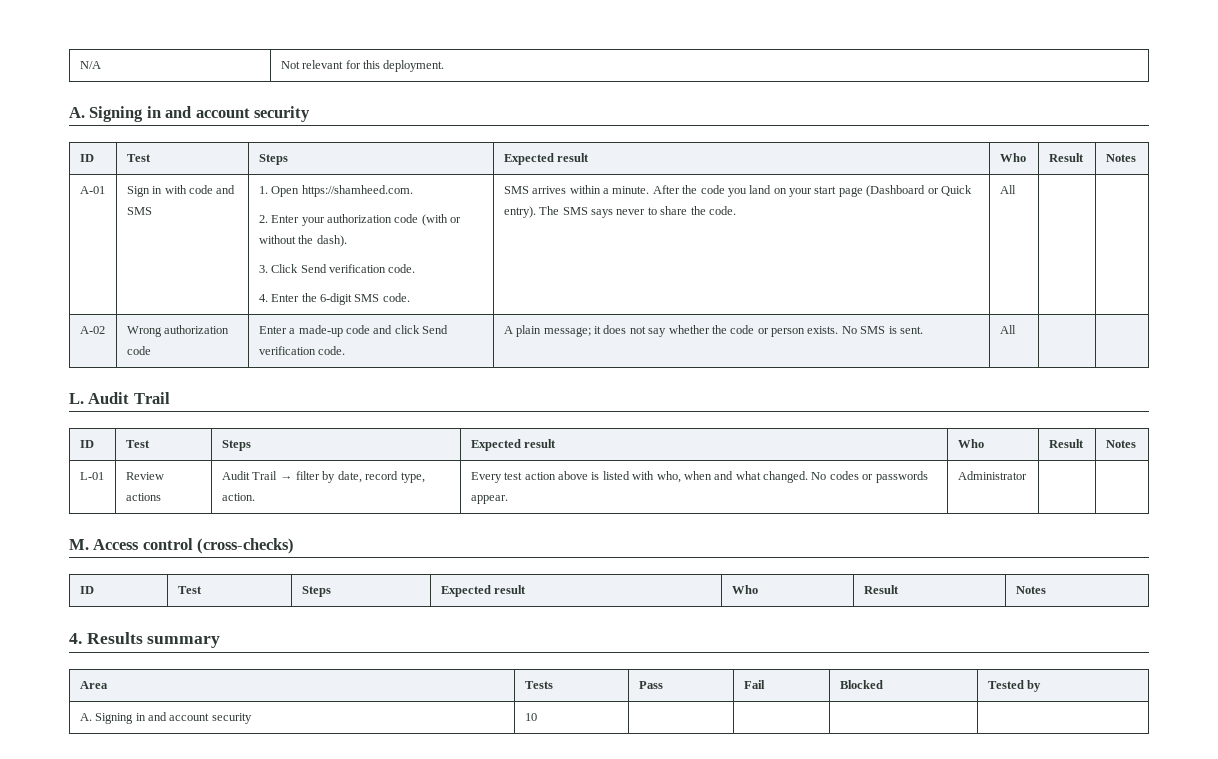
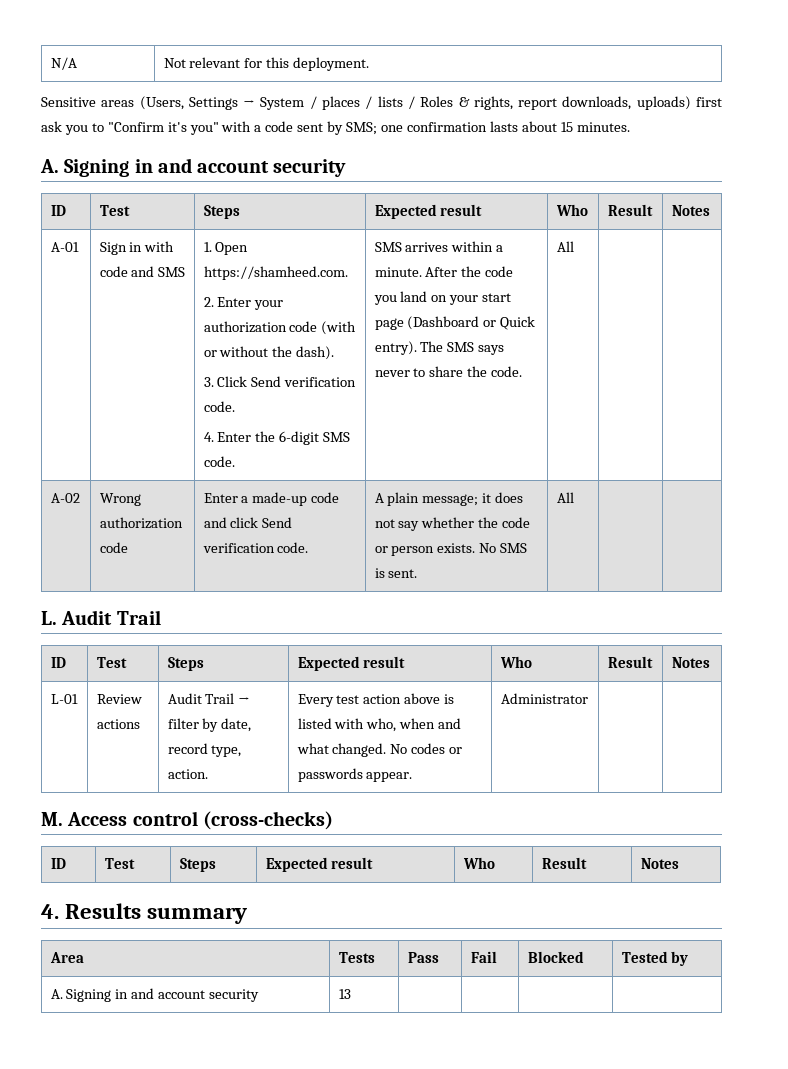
(445, 66) none -> [41,96,722,110] [41,121,630,135] // Sensitive areas (Users, Settings → System / places / lists / Roles & rights, report downloads, uploads) first ask you to "Confirm it's you" with a code sent by SMS; one confirmation lasts about 15 minutes.
[524,713,537,721] 10 -> [338,989,351,999] 13

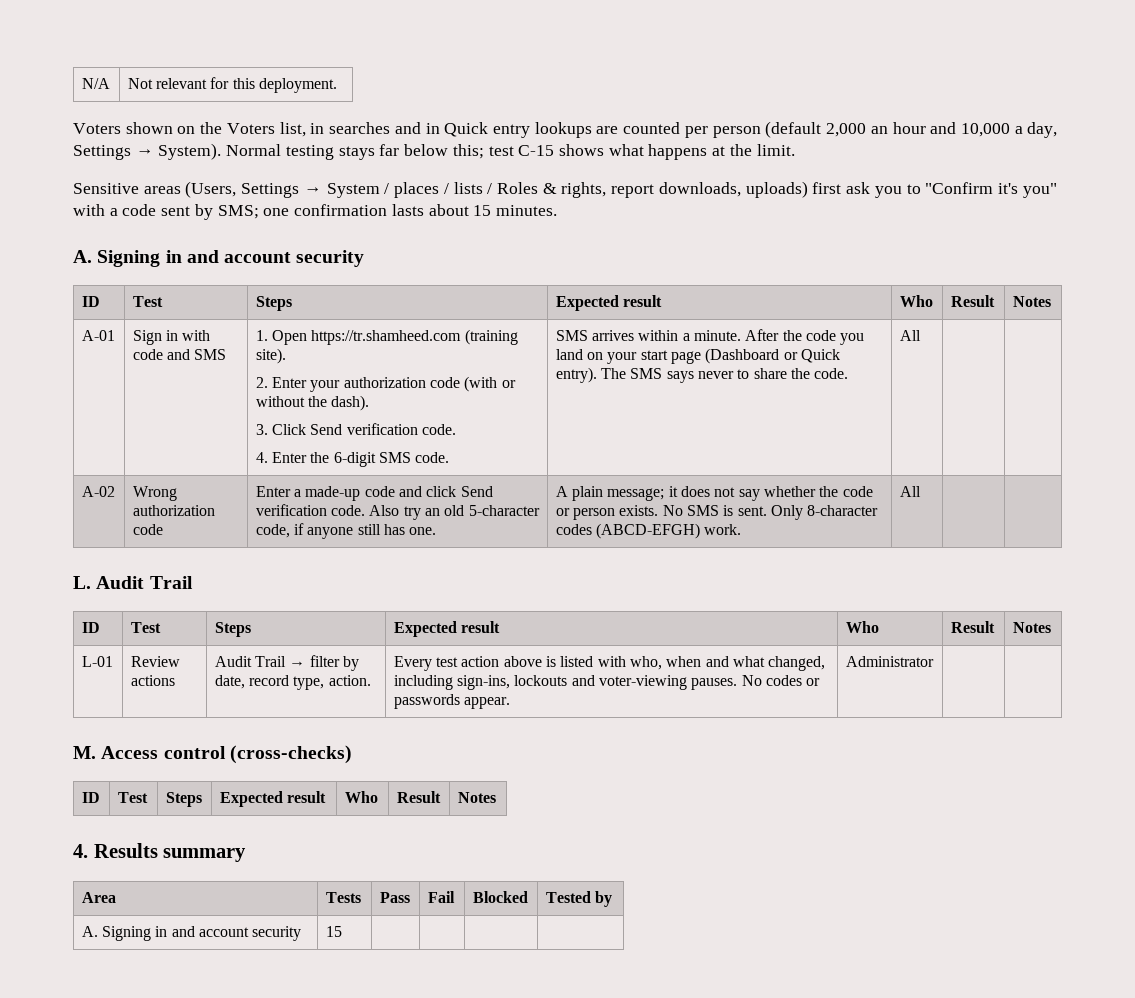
(370, 64) none -> [73,121,1058,138] [73,143,795,160] // Voters shown on the Voters list, in searches and in Quick entry lookups are counted per person (default 2,000 an hour and 10,000 a day, Settings → System). Normal testing stays far below this; test C-15 shows what happens at the limit.
[203,266,348,280] https://shamheed.com. -> [311,329,518,345] [255,348,286,364] https://tr.shamheed.com (training site).
(309, 547) none -> [369,505,540,520] [255,523,437,539] Also try an old 5-character code, if anyone still has one.
(418, 573) none -> [770,505,879,520] [555,523,742,539] Only 8-character codes (ABCD-EFGH) work.
[332,743,387,757] changed. -> [768,656,826,671] [393,675,738,690] changed, including sign-ins, lockouts and voter-viewing pauses.
[338,989,351,999] 13 -> [325,926,342,937] 15

